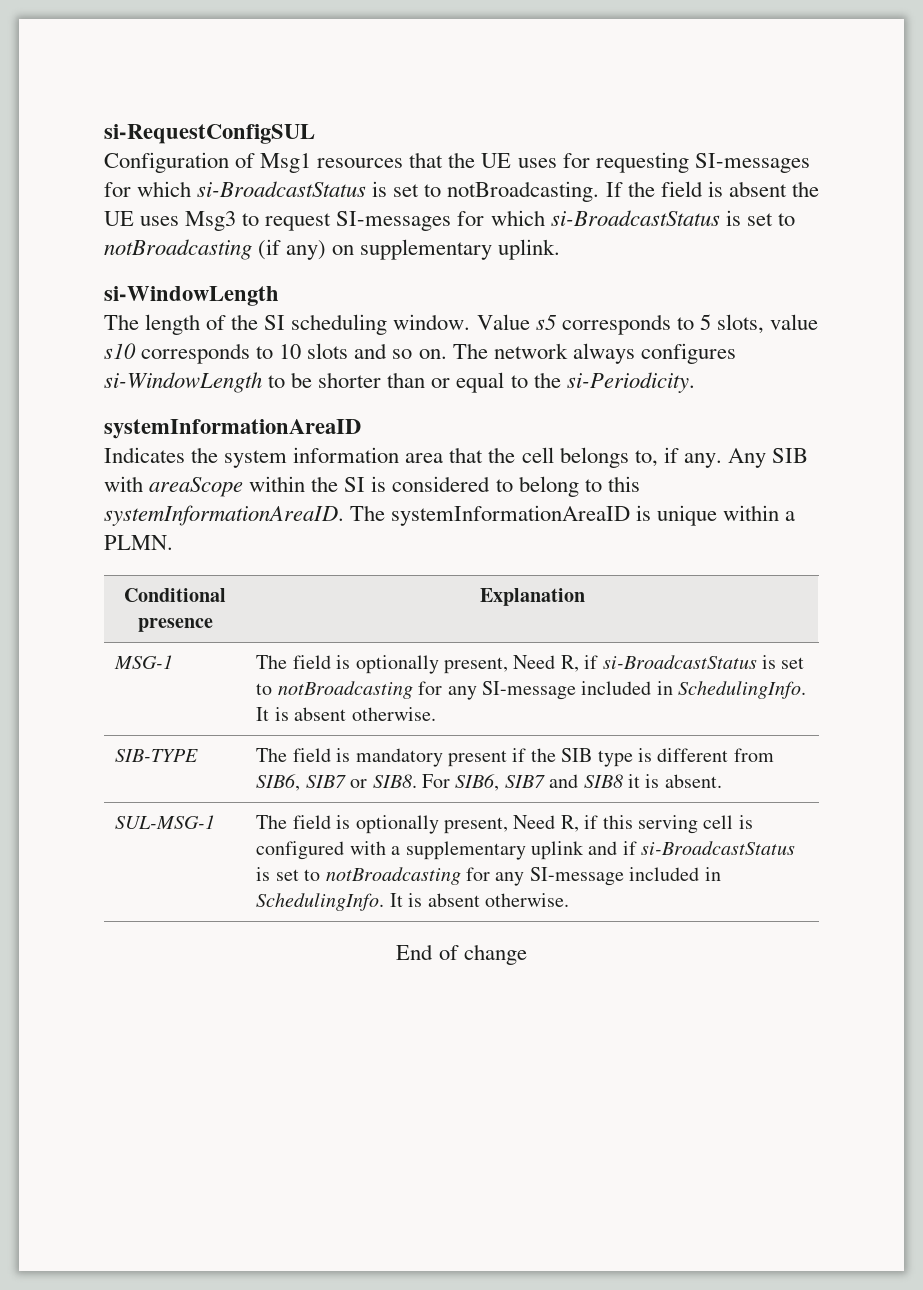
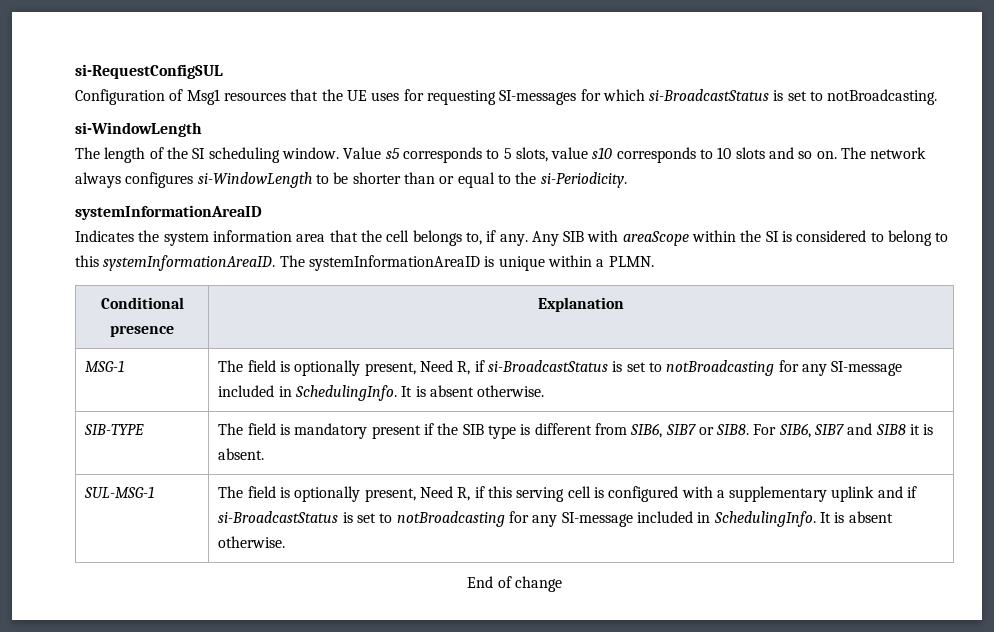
[605,181,819,197] [104,210,795,231] [104,239,561,260] If the field is absent the UE uses Msg3 to request SI-messages for which si-BroadcastStatus is set to notBroadcasting (if any) on supplementary uplink. -> (938, 97) none

